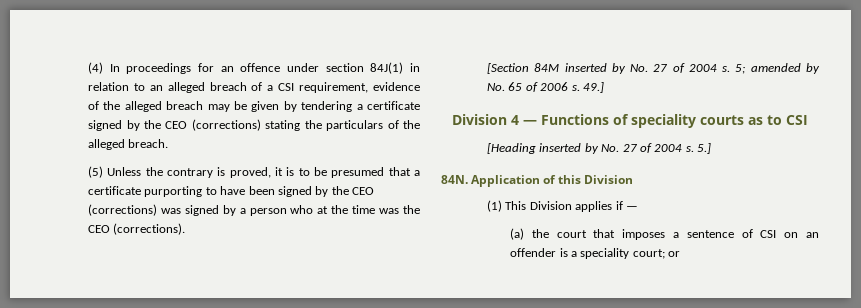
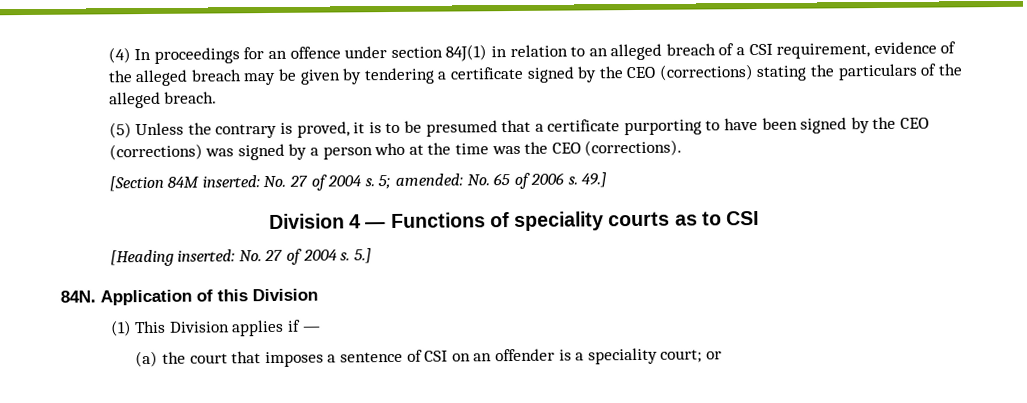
[564,63,626,74] inserted by -> [201,175,260,188] inserted:
[750,63,820,74] amended by -> [394,173,463,186] amended:
[539,143,599,154] inserted by -> [177,249,236,262] inserted:

